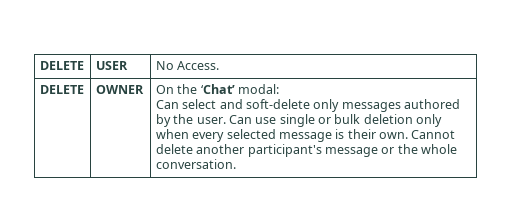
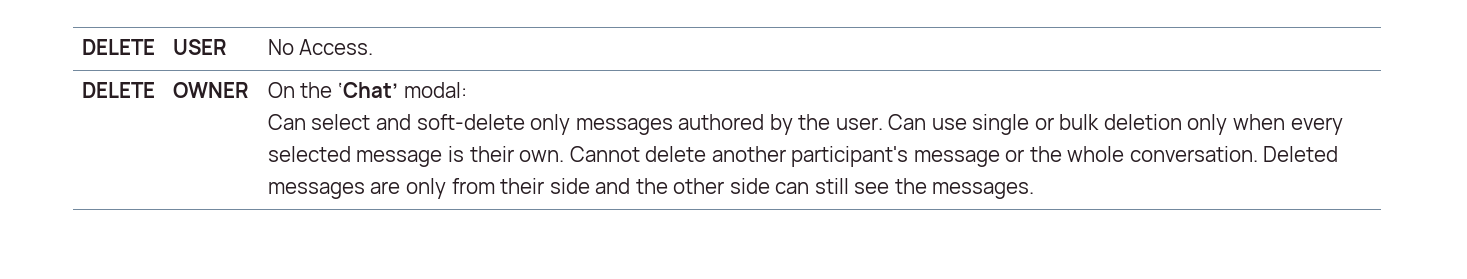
(236, 164) none -> [1263,146,1339,162] [267,178,1035,199] Deleted messages are only from their side and the other side can still see the messages.

